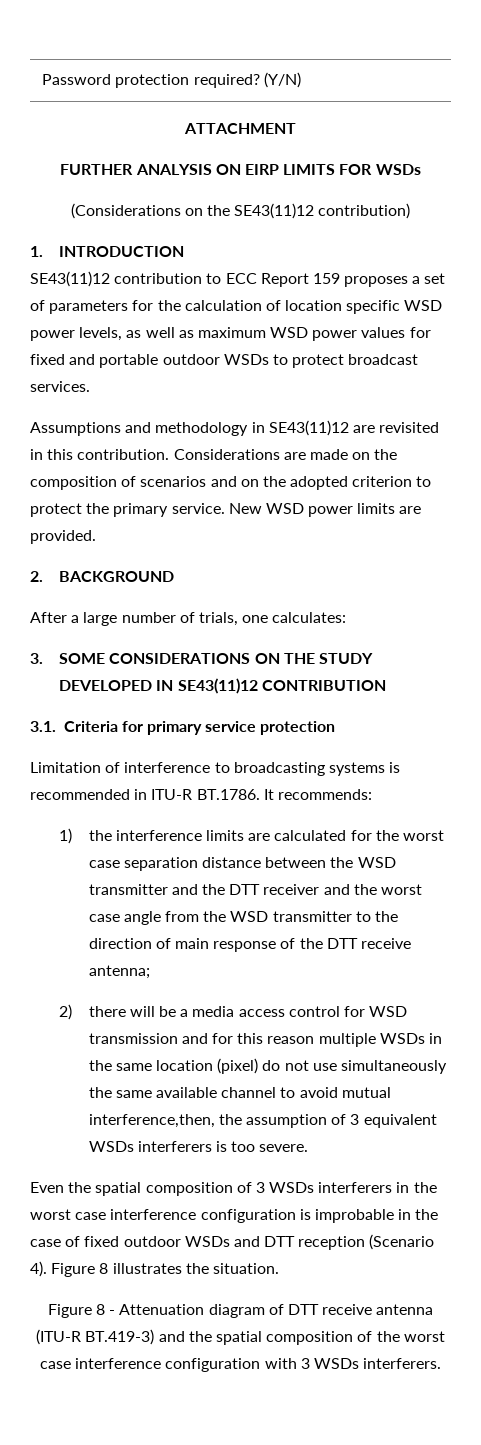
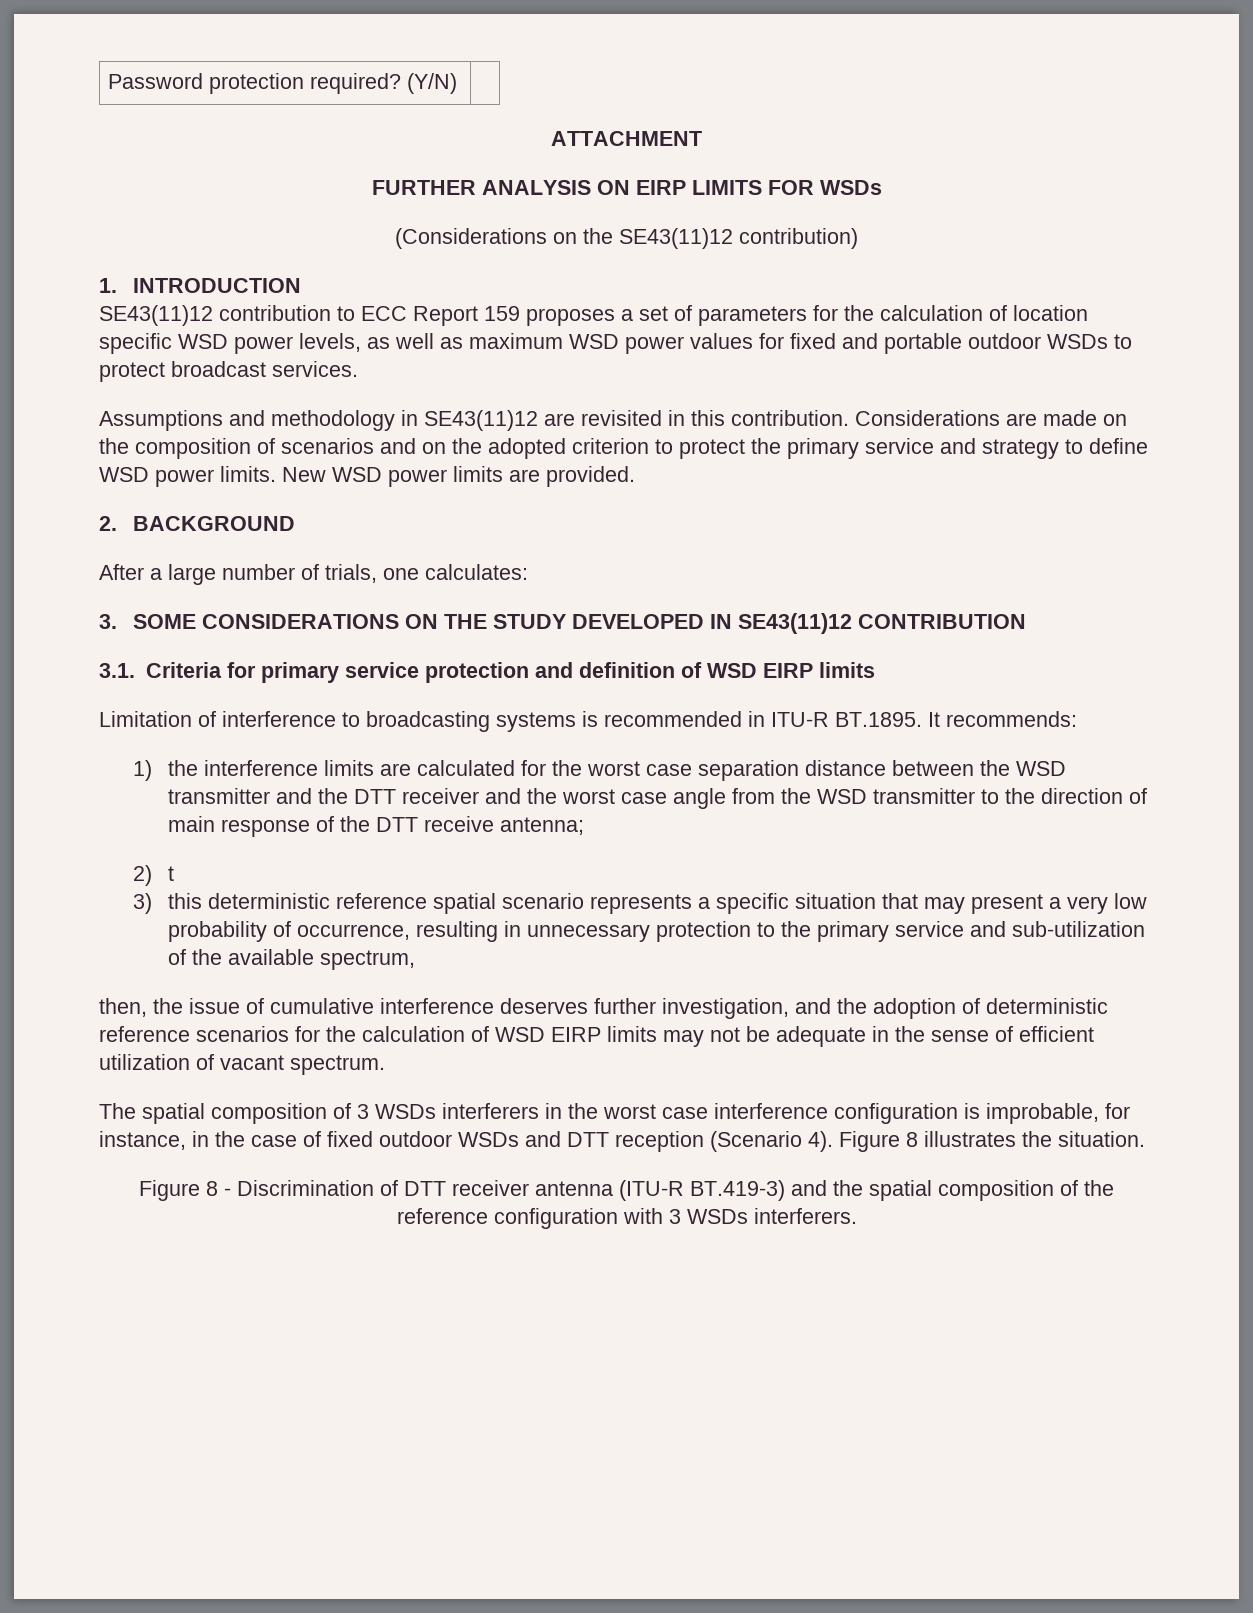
[171,503,225,514] service. -> [865,438,1148,459] [99,466,276,487] service and strategy to define WSD power limits.
(336, 728) none -> [534,662,875,678] and definition of WSD EIRP limits
[196,789,260,800] BT.1786. -> [835,712,922,727] BT.1895.
[88,1006,408,1017] [88,1033,442,1047] [88,1058,447,1074] [88,1087,391,1098] [88,1114,437,1128] [88,1141,309,1152] [30,1182,92,1193] there will be a media access control for WSD transmission and for this reason multiple WSDs in the same location (pixel) do not use simultaneously the same available channel to avoid mutual interference,then, the assumption of 3 equivalent WSDs interferers is too severe. // Even the -> [167,866,174,881] [133,893,1147,914] [167,921,1145,942] [167,949,415,970] [99,998,1108,1019] [99,1026,1094,1047] [99,1054,385,1075] [99,1103,136,1119] t // 3) this deterministic reference spatial scenario represents a specific situation that may present a very low probability of occurrence, resulting in unnecessary protection to the primary service and sub-utilization of the available spectrum, // then, the issue of cumulative interference deserves further investigation, and the adoption of deterministic reference scenarios for the calculation of WSD EIRP limits may not be adequate in the sense of efficient utilization of vacant spectrum. // The
[314,1209,394,1223] improbable -> [986,1103,1130,1124] [99,1131,186,1150] improbable, for instance,
[119,1304,265,1318] Attenuation diagram -> [237,1180,374,1196] Discrimination
[322,1304,373,1315] receive -> [452,1180,529,1196] receiver
[403,1331,445,1342] [39,1358,162,1369] worst case interference -> [396,1208,488,1224] reference

